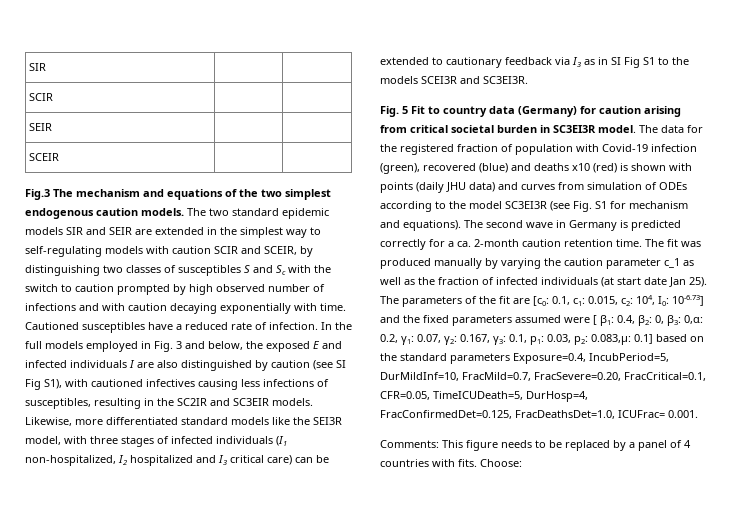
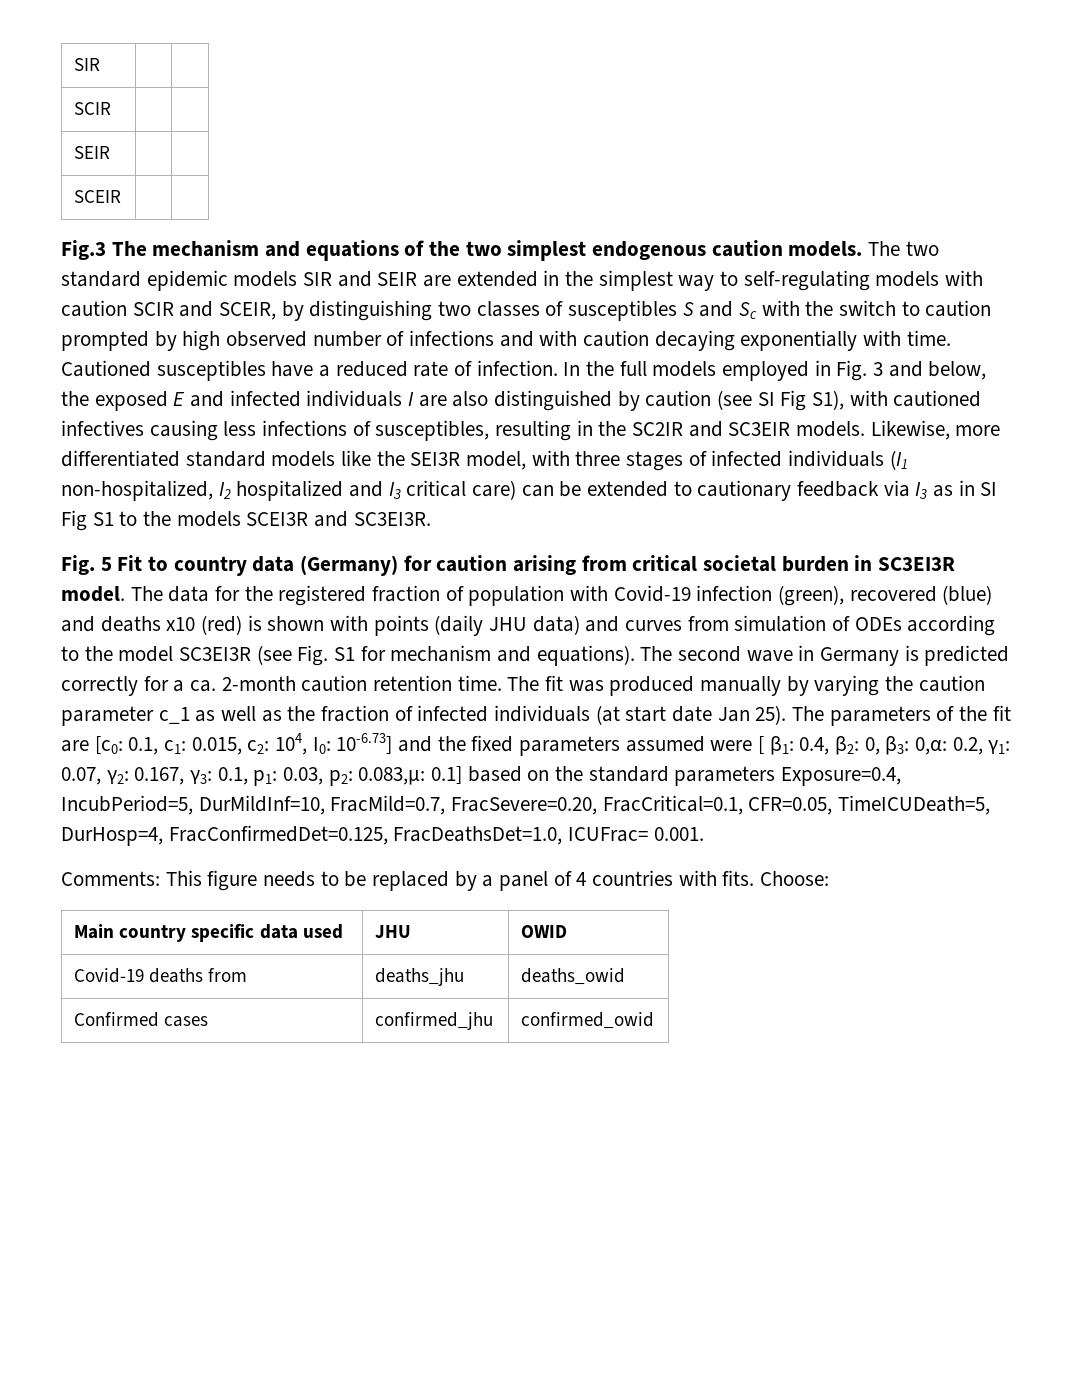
(522, 463) none -> [74,923,343,942] [375,925,412,938] [521,925,568,938] [74,968,248,983] [375,968,465,986] [521,968,626,985] [74,1012,209,1027] [375,1012,494,1030] [521,1012,655,1029] // Main country specific data used | JHU | OWID // Covid-19 deaths from | deaths_jhu | deaths_owid // Confirmed cases | confirmed_jhu | confirmed_owid

